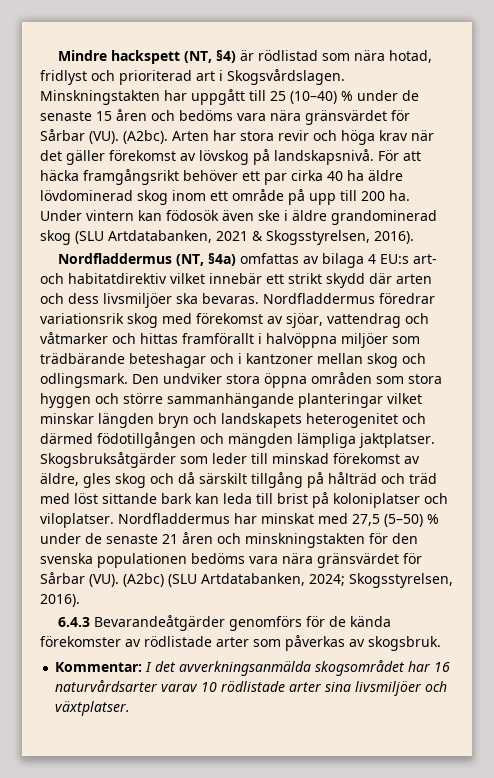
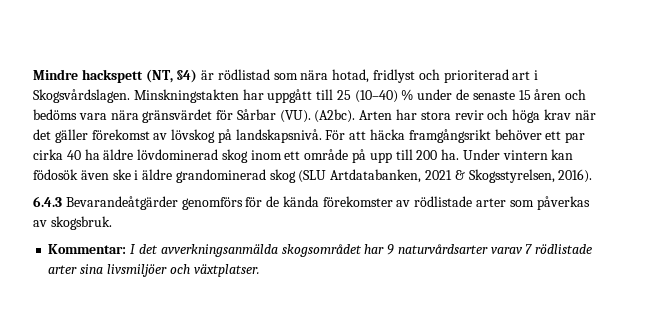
[58,253,438,268] [40,273,432,288] [40,293,435,308] [40,313,429,328] [40,332,420,348] [40,353,426,368] [40,372,442,388] [40,393,422,408] [40,413,426,428] [40,432,435,448] [40,452,420,468] [40,472,437,488] [40,492,448,508] [40,513,439,528] [40,532,418,548] [40,553,422,568] [40,572,453,588] [40,594,80,607] // Nordfladdermus (NT, §4a) omfattas av bilaga 4 EU:s art- och habitatdirektiv vilket innebär ett strikt skydd där arten och dess livsmiljöer ska bevaras. Nordfladdermus föredrar variationsrik skog med förekomst av sjöar, vattendrag och våtmarker och hittas framförallt i halvöppna miljöer som trädbärande beteshagar och i kantzoner mellan skog och odlingsmark. Den undviker stora öppna områden som stora hyggen och större sammanhängande planteringar vilket minskar längden bryn och landskapets heterogenitet och därmed födotillgången och mängden lämpliga jaktplatser. Skogsbruksåtgärder som leder till minskad förekomst av äldre, gles skog och då särskilt tillgång på hålträd och träd med löst sittande bark kan leda till brist på koloniplatser och viloplatser. Nordfladdermus har minskat med 27,5 (5–50) % under de senaste 21 åren och minskningstakten för den svenska populationen bedöms vara nära gränsvärdet för Sårbar (VU). (A2bc) (SLU Artdatabanken, 2024; Skogsstyrelsen, 2016). -> (593, 176) none
[434,662,451,672] 16 -> [387,244,395,255] 9
[201,682,218,692] 10 -> [525,244,533,254] 7

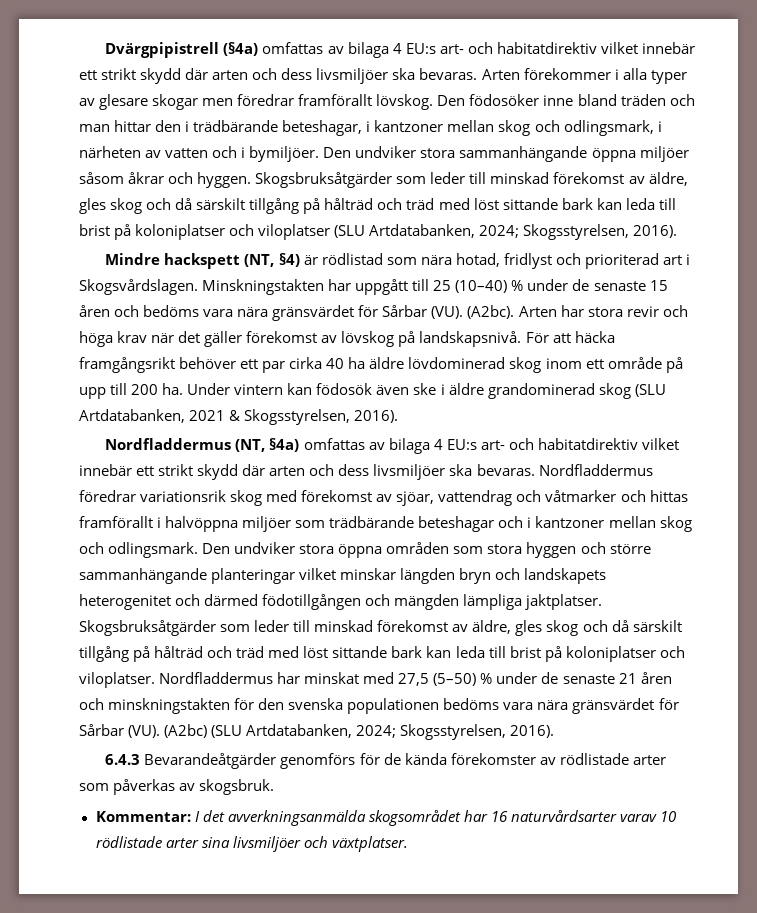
(33, 74) none -> [105,42,695,58] [79,68,687,84] [79,94,695,110] [79,120,662,136] [79,146,689,162] [79,172,688,188] [79,198,676,214] [79,224,678,240] Dvärgpipistrell (§4a) omfattas av bilaga 4 EU:s art- och habitatdirektiv vilket innebär ett strikt skydd där arten och dess livsmiljöer ska bevaras. Arten förekommer i alla typer av glesare skogar men föredrar framförallt lövskog. Den födosöker inne bland träden och man hittar den i trädbärande beteshagar, i kantzoner mellan skog och odlingsmark, i närheten av vatten och i bymiljöer. Den undviker stora sammanhängande öppna miljöer såsom åkrar och hyggen. Skogsbruksåtgärder som leder till minskad förekomst av äldre, gles skog och då särskilt tillgång på hålträd och träd med löst sittande bark kan leda till brist på koloniplatser och viloplatser (SLU Artdatabanken, 2024; Skogsstyrelsen, 2016). //
(593, 176) none -> [105,438,679,454] [79,464,653,480] [79,490,688,506] [79,516,692,532] [79,542,651,558] [79,568,607,584] [79,594,603,610] [79,620,682,636] [79,646,685,662] [79,672,672,688] [79,698,679,714] [79,724,555,740] // Nordfladdermus (NT, §4a) omfattas av bilaga 4 EU:s art- och habitatdirektiv vilket innebär ett strikt skydd där arten och dess livsmiljöer ska bevaras. Nordfladdermus föredrar variationsrik skog med förekomst av sjöar, vattendrag och våtmarker och hittas framförallt i halvöppna miljöer som trädbärande beteshagar och i kantzoner mellan skog och odlingsmark. Den undviker stora öppna områden som stora hyggen och större sammanhängande planteringar vilket minskar längden bryn och landskapets heterogenitet och därmed födotillgången och mängden lämpliga jaktplatser. Skogsbruksåtgärder som leder till minskad förekomst av äldre, gles skog och då särskilt tillgång på hålträd och träd med löst sittande bark kan leda till brist på koloniplatser och viloplatser. Nordfladdermus har minskat med 27,5 (5–50) % under de senaste 21 åren och minskningstakten för den svenska populationen bedöms vara nära gränsvärdet för Sårbar (VU). (A2bc) (SLU Artdatabanken, 2024; Skogsstyrelsen, 2016).
[387,244,395,255] 9 -> [490,811,508,822] 16
[525,244,533,254] 7 -> [659,811,676,822] 10

